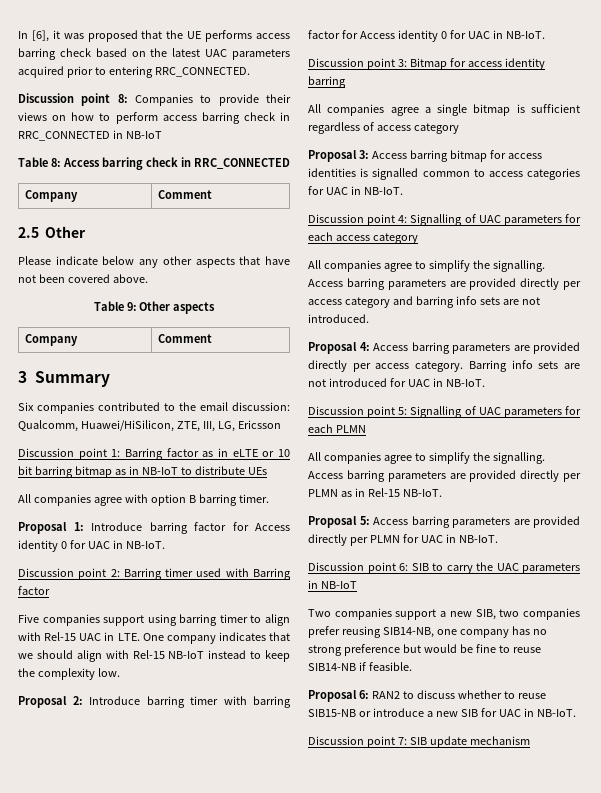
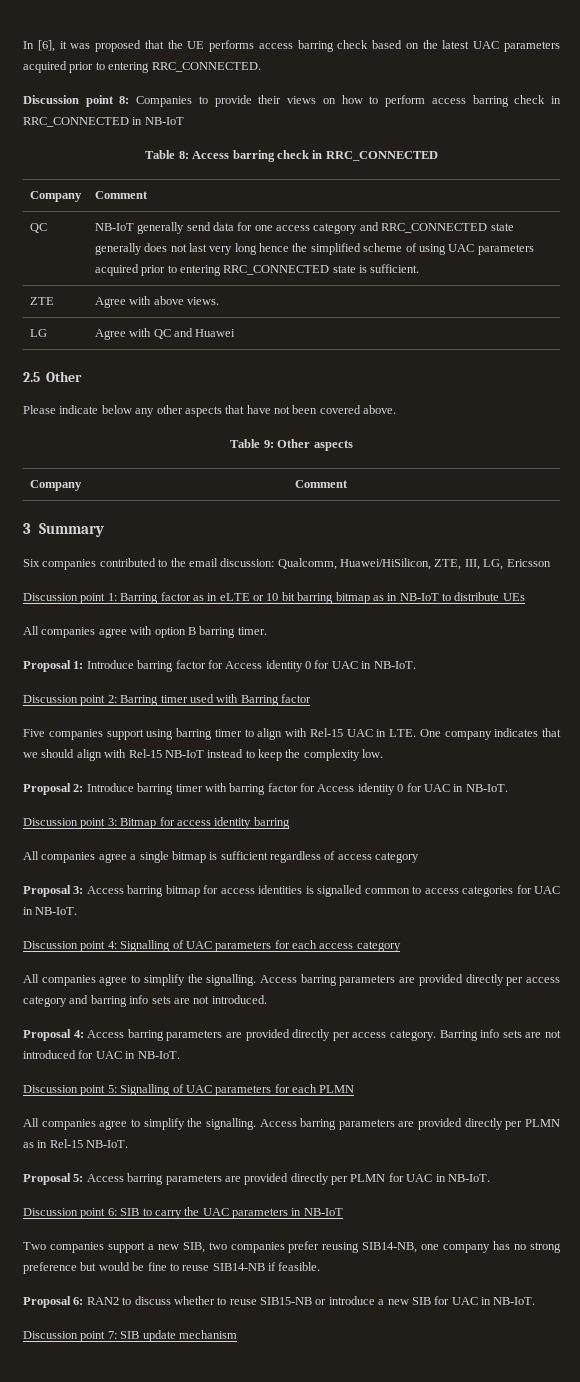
(213, 194) none -> [29,223,47,233] [94,222,514,234] [94,243,534,255] [94,264,420,276] [29,297,54,305] [94,296,219,308] [29,329,47,337] [94,328,236,340] // QC | NB-IoT generally send data for one access category and RRC_CONNECTED state generally does not last very long hence the simplified scheme of using UAC parameters acquired prior to entering RRC_CONNECTED state is sufficient. // ZTE | Agree with above views. // LG | Agree with QC and Huawei

